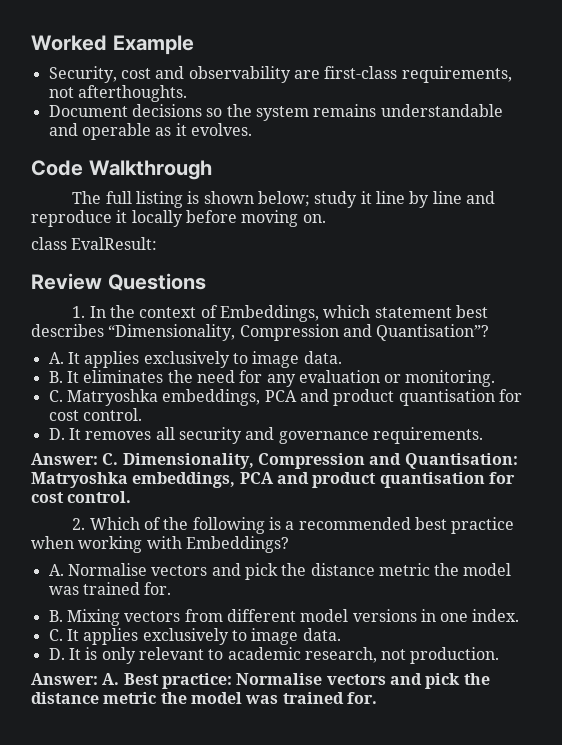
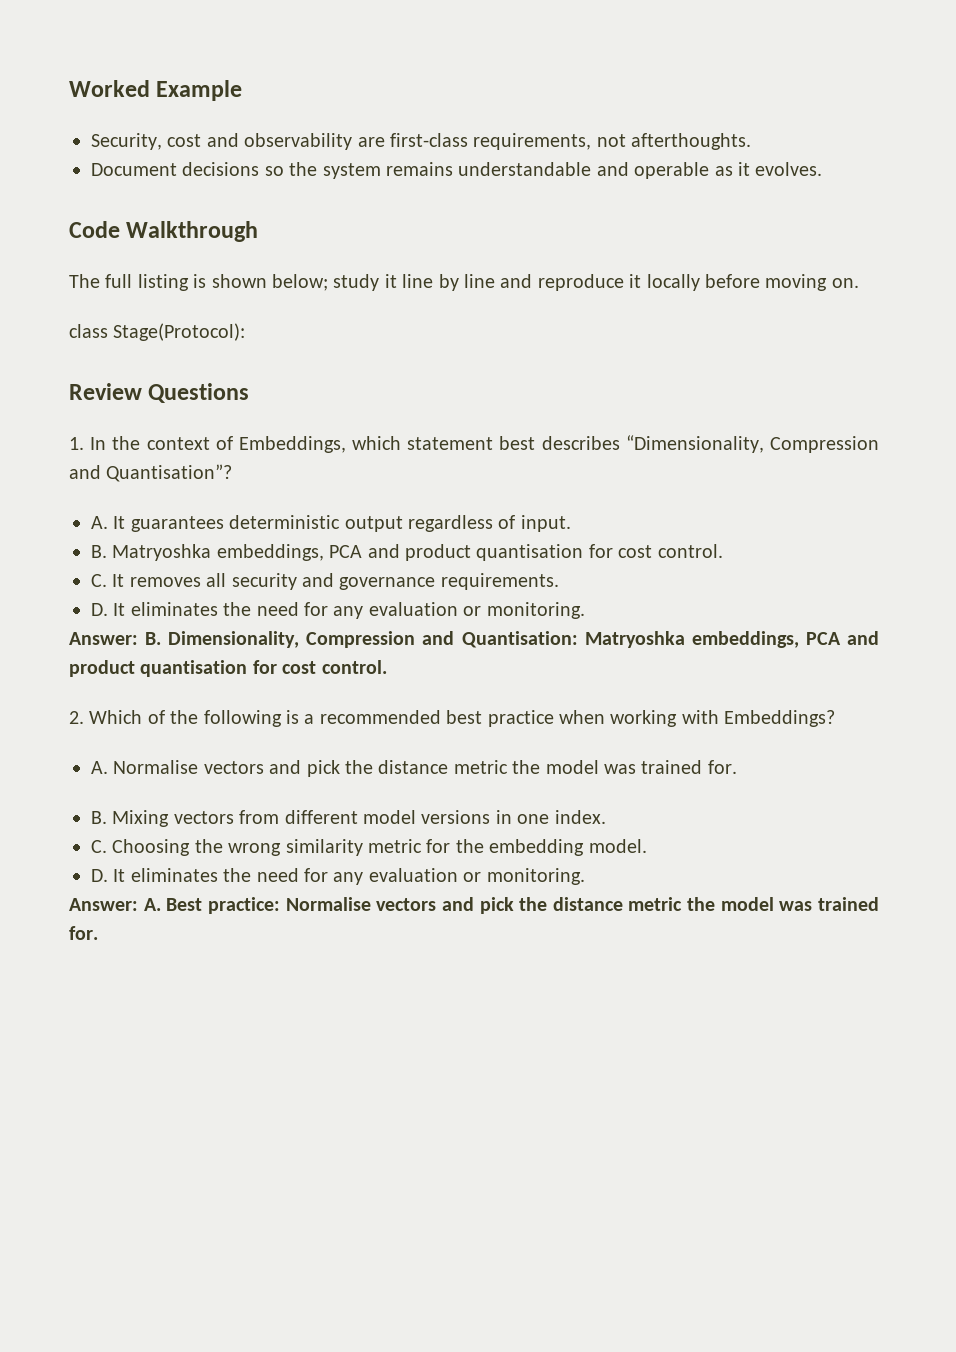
[71,237,158,250] EvalResult: -> [113,323,246,341] Stage(Protocol):
[84,351,342,368] [48,370,496,387] [48,389,522,406] [48,408,142,421] [48,427,483,444] [31,453,119,465] applies exclusively to image data. // B. It eliminates the need for any evaluation or monitoring. // C. Matryoshka embeddings, PCA and product quantisation for cost control. // D. It removes all security and governance requirements. // Answer: C. -> [130,515,571,532] [91,544,723,561] [91,573,559,590] [91,602,585,619] [69,632,162,645] guarantees deterministic output regardless of input. // B. Matryoshka embeddings, PCA and product quantisation for cost control. // C. It removes all security and governance requirements. // D. It eliminates the need for any evaluation or monitoring. // Answer: B.
[66,628,341,645] [48,647,500,664] It applies exclusively to image data. // D. It is only relevant to academic research, not production. -> [112,839,647,856] [91,868,585,885] Choosing the wrong similarity metric for the embedding model. // D. It eliminates the need for any evaluation or monitoring.

